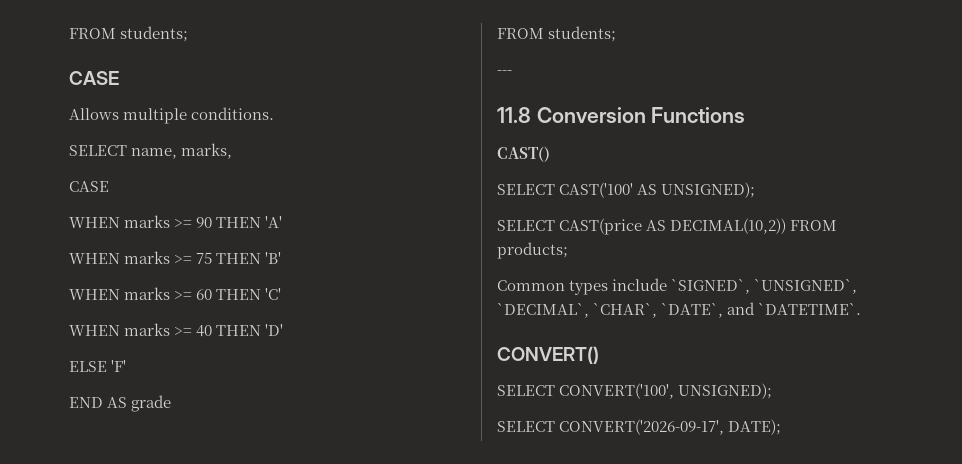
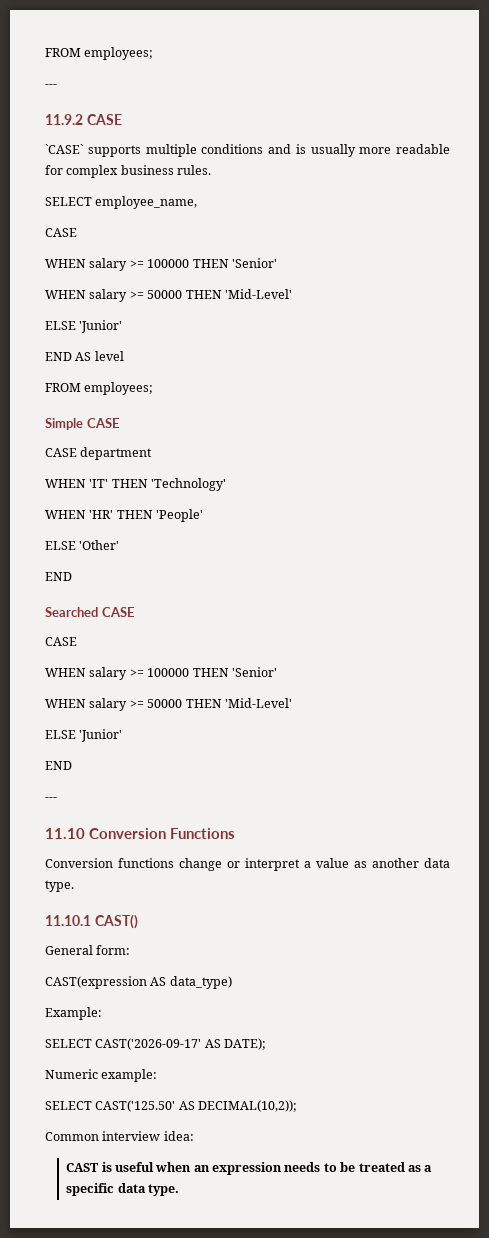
[69,26,189,42] [69,71,119,85] [69,107,275,124] [69,143,233,159] [69,181,109,192] [69,215,283,228] [69,251,282,264] [69,287,282,300] [69,323,284,337] [69,360,127,372] FROM students; // CASE // Allows multiple conditions. // SELECT name, marks, // CASE // WHEN marks >= 90 THEN 'A' // WHEN marks >= 75 THEN 'B' // WHEN marks >= 60 THEN 'C' // WHEN marks >= 40 THEN 'D' // ELSE 'F' -> [45,47,154,60] [45,84,57,88] [45,114,122,125] [45,144,450,157] [45,165,212,178] [45,196,198,209] [45,228,77,237] [45,258,277,271] [45,289,292,302] [45,320,123,333] FROM employees; // --- // 11.9.2 CASE // `CASE` supports multiple conditions and is usually more readable for complex business rules. // SELECT employee_name, // CASE // WHEN salary >= 100000 THEN 'Senior' // WHEN salary >= 50000 THEN 'Mid-Level' // ELSE 'Junior'
[131,395,172,412] [497,26,617,42] [497,70,512,75] [497,107,531,123] grade // FROM students; // --- // 11.8 -> [94,351,124,361] [45,382,154,395] [45,418,119,430] [45,447,153,460] [45,478,227,491] [45,509,204,522] [45,540,120,550] [45,572,72,581] [45,607,134,617] [45,637,77,646] [45,667,277,680] [45,698,292,711] [45,729,123,742] [45,761,72,770] [45,797,57,801] [45,828,85,839] level // FROM employees; // Simple CASE // CASE department // WHEN 'IT' THEN 'Technology' // WHEN 'HR' THEN 'People' // ELSE 'Other' // END // Searched CASE // CASE // WHEN salary >= 100000 THEN 'Senior' // WHEN salary >= 50000 THEN 'Mid-Level' // ELSE 'Junior' // END // --- // 11.10
[497,146,550,162] [497,182,756,198] [497,218,838,235] [497,242,568,259] [497,278,858,295] [497,302,862,318] [497,346,599,364] [497,383,773,399] [497,419,782,435] CAST() // SELECT CAST('100' AS UNSIGNED); // SELECT CAST(price AS DECIMAL(10,2)) FROM products; // Common types include `SIGNED`, `UNSIGNED`, `DECIMAL`, `CHAR`, `DATE`, and `DATETIME`. // CONVERT() // SELECT CONVERT('100', UNSIGNED); // SELECT CONVERT('2026-09-17', DATE); -> [45,858,450,871] [45,880,74,892] [45,915,138,929] [45,945,131,955] [45,976,232,989] [45,1007,102,1020] [45,1038,267,1050] [45,1069,158,1082] [45,1100,298,1112] [45,1131,194,1141] [66,1162,433,1175] [66,1183,179,1196] Conversion functions change or interpret a value as another data type. // 11.10.1 CAST() // General form: // CAST(expression AS data_type) // Example: // SELECT CAST('2026-09-17' AS DATE); // Numeric example: // SELECT CAST('125.50' AS DECIMAL(10,2)); // Common interview idea: // CAST is useful when an expression needs to be treated as a specific data type.

